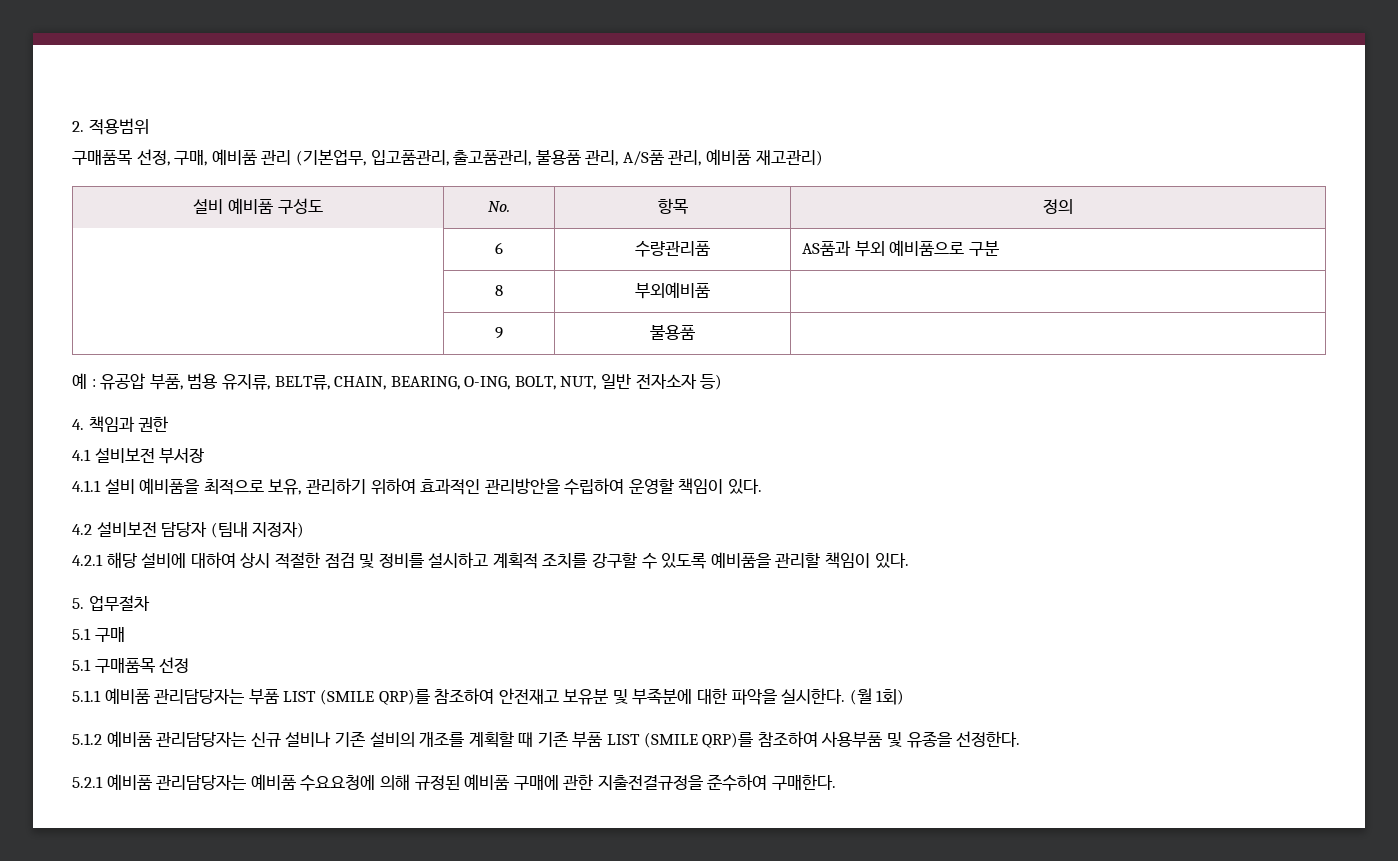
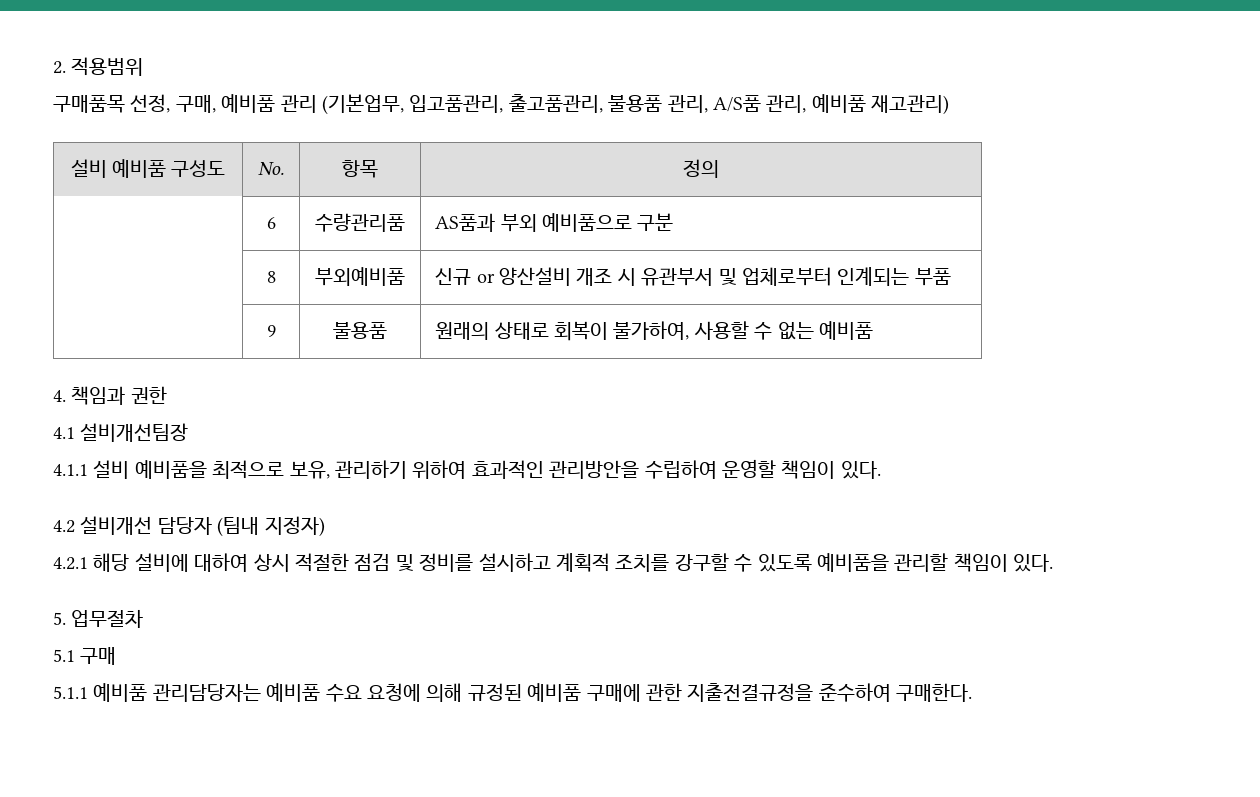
[495,327,503,339] [650,325,695,340] [72,373,723,390] // | 9 | 불용품 | // 예 : 유공압 부품, 범용 유지류, BELT류, CHAIN, BEARING, O-ING, BOLT, NUT, 일반 전자소자 등) -> [435,267,951,286] [266,325,276,337] [333,322,387,339] [435,321,873,341] 신규 or 양산설비 개조 시 유관부서 및 업체로부터 인계되는 부품 // | 9 | 불용품 | 원래의 상태로 회복이 불가하여, 사용할 수 없는 예비품
[94,448,205,464] 설비보전 부서장 -> [80,423,189,442] 설비개선팀장
[96,522,157,537] 설비보전 -> [80,516,153,535] 설비개선
[72,657,190,673] // 5.1 구매품목 선정 -> (117, 656) none
[248,688,905,705] [72,731,1021,748] [72,774,376,791] 부품 LIST (SMILE QRP)를 참조하여 안전재고 보유분 및 부족분에 대한 파악을 실시한다. (월 1회) // 5.1.2 예비품 관리담당자는 신규 설비나 기존 설비의 개조를 계획할 때 기존 부품 LIST (SMILE QRP)를 참조하여 사용부품 및 유종을 선정한다. // 5.2.1 예비품 관리담당자는 예비품 수요요청에 -> [266,683,421,702] 예비품 수요 요청에

